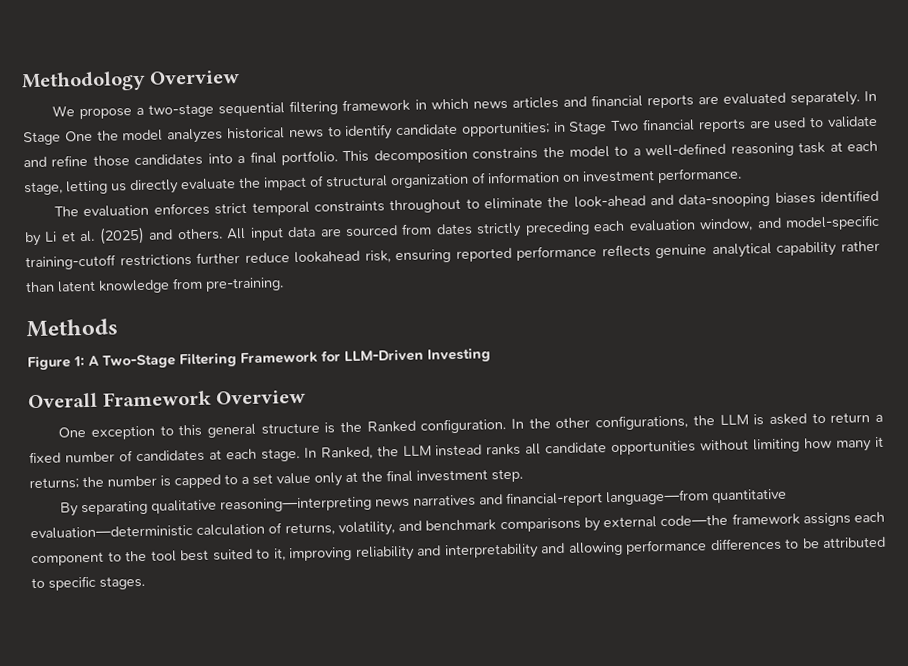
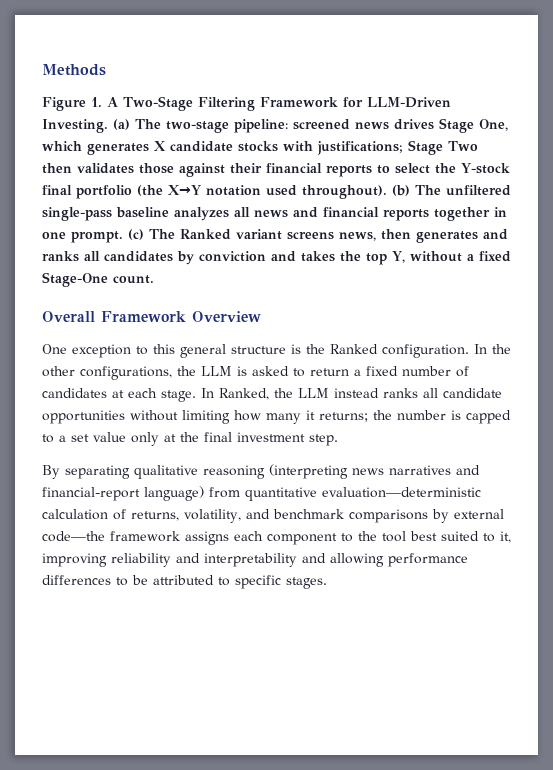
[21,70,240,93] [52,90,877,120] [23,115,878,146] [23,140,879,168] [24,167,742,196] [54,189,879,218] [25,214,881,247] [25,240,881,271] [25,277,284,294] Methodology Overview // We propose a two-stage sequential filtering framework in which news articles and financial reports are evaluated separately. In Stage One the model analyzes historical news to identify candidate opportunities; in Stage Two financial reports are used to validate and refine those candidates into a final portfolio. This decomposition constrains the model to a well-defined reasoning task at each stage, letting us directly evaluate the impact of structural organization of information on investment performance. // The evaluation enforces strict temporal constraints throughout to eliminate the look-ahead and data-snooping biases identified by Li et al. (2025) and others. All input data are sourced from dates strictly preceding each evaluation window, and model-specific training-cutoff restrictions further reduce lookahead risk, ensuring reported performance reflects genuine analytical capability rather than latent knowledge from pre-training. // -> (42, 70) none
[73,356,85,367] 1: -> [91,97,102,107] 1.
[427,347,491,363] Investing -> [42,118,508,133] [42,140,478,155] [42,163,510,177] [42,185,511,199] [42,207,507,221] [42,229,508,243] [42,251,511,265] [42,272,154,287] Investing. (a) The two-stage pipeline: screened news drives Stage One, which generates X candidate stocks with justifications; Stage Two then validates those against their financial reports to select the Y-stock final portfolio (the X→Y notation used throughout). (b) The unfiltered single-pass baseline analyzes all news and financial reports together in one prompt. (c) The Ranked variant screens news, then generates and ranks all candidates by conviction and takes the top Y, without a fixed Stage-One count.
[220,496,373,513] reasoning—interpreting -> [203,464,348,479] reasoning (interpreting
[606,489,710,506] language—from -> [144,486,240,501] language) from

